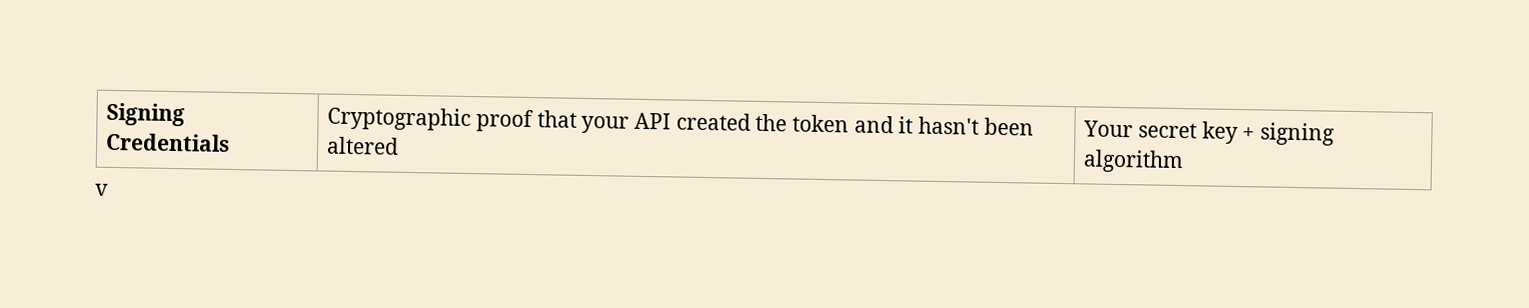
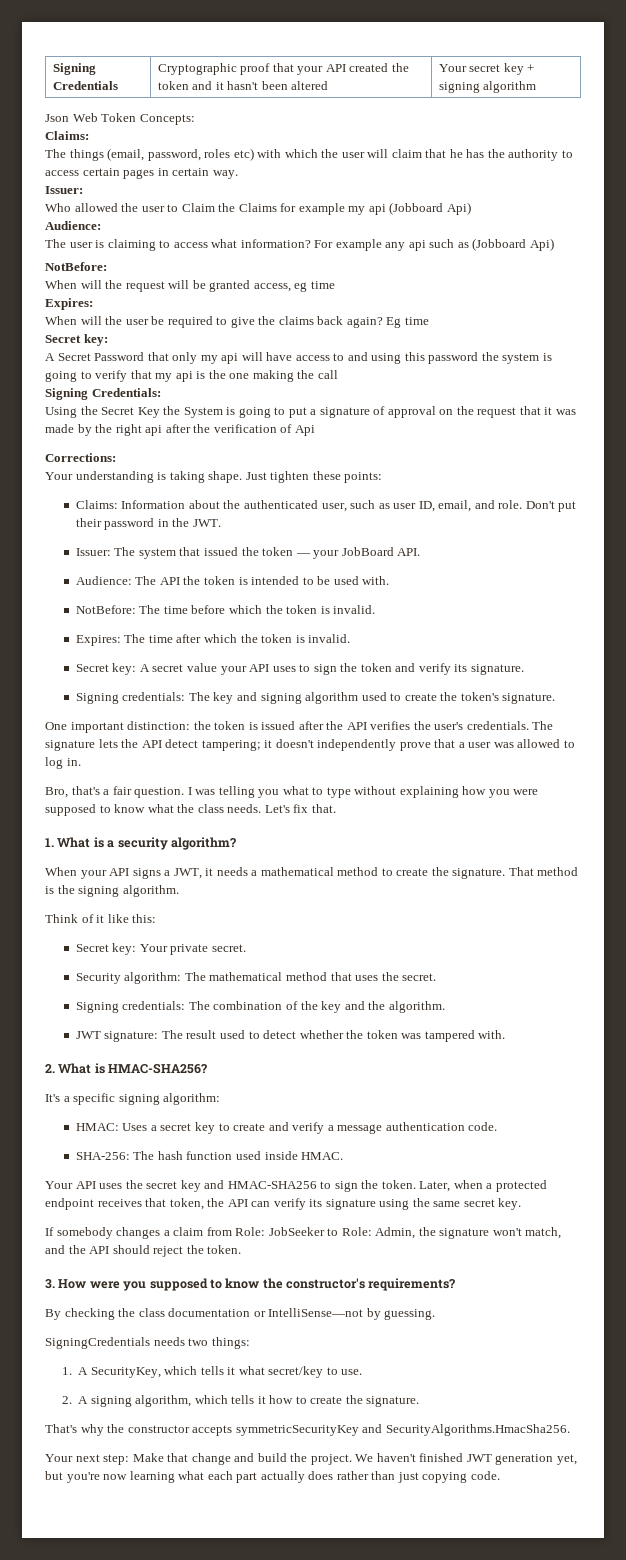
[95,183,109,196] v -> [45,113,195,125] [45,131,89,140] [45,148,573,161] [45,168,238,179] [45,186,83,194] [45,202,471,215] [45,221,101,230] [45,238,554,251] [45,262,107,271] [45,280,335,292] [45,298,93,310] [45,316,429,328] [45,334,108,346] [45,352,552,364] [45,370,338,382] [45,388,161,400] [45,406,576,418] [45,424,315,436] [45,453,116,462] [45,471,383,483] [75,500,577,512] [75,518,221,530] [75,547,421,559] [75,576,390,585] [75,605,376,614] [75,634,351,646] [75,663,524,675] [75,692,556,704] [45,721,554,733] [45,739,575,751] [45,757,81,769] [45,786,539,798] [45,804,336,816] [45,837,236,850] [45,867,579,879] [45,885,179,897] [45,914,157,923] [75,943,246,955] [75,972,437,984] [75,1001,445,1013] [75,1030,506,1042] [45,1063,208,1074] [45,1093,221,1105] [75,1122,498,1134] [75,1151,344,1160] [45,1180,547,1192] [45,1198,522,1210] [45,1227,562,1239] [45,1245,242,1257] [45,1278,456,1291] [45,1308,436,1320] [45,1337,250,1349] [61,1366,363,1378] [61,1395,420,1407] [45,1424,570,1436] [45,1453,577,1465] [45,1471,500,1483] Json Web Token Concepts: // Claims: // The things (email, password, roles etc) with which the user will claim that he has the authority to access certain pages in certain way. // Issuer: // Who allowed the user to Claim the Claims for example my api (Jobboard Api) // Audience: // The user is claiming to access what information? For example any api such as (Jobboard Api) // NotBefore: // When will the request will be granted access, eg time // Expires: // When will the user be required to give the claims back again? Eg time // Secret key: // A Secret Password that only my api will have access to and using this password the system is going to verify that my api is the one making the call // Signing Credentials: // Using the Secret Key the System is going to put a signature of approval on the request that it was made by the right api after the verification of Api // Corrections: // Your understanding is taking shape. Just tighten these points: // Claims: Information about the authenticated user, such as user ID, email, and role. Don't put their password in the JWT. // Issuer: The system that issued the token — your JobBoard API. // Audience: The API the token is intended to be used with. // NotBefore: The time before which the token is invalid. // Expires: The time after which the token is invalid. // Secret key: A secret value your API uses to sign the token and verify its signature. // Signing credentials: The key and signing algorithm used to create the token's signature. // One important distinction: the token is issued after the API verifies the user's credentials. The signature lets the API detect tampering; it doesn't independently prove that a user was allowed to log in. // Bro, that's a fair question. I was telling you what to type without explaining how you were supposed to know what the class needs. Let's fix that. // 1. What is a security algorithm? // When your API signs a JWT, it needs a mathematical method to create the signature. That method is the signing algorithm. // Think of it like this: // Secret key: Your private secret. // Security algorithm: The mathematical method that uses the secret. // Signing credentials: The combination of the key and the algorithm. // JWT signature: The result used to detect whether the token was tampered with. // 2. What is HMAC-SHA256? // It's a specific signing algorithm: // HMAC: Uses a secret key to create and verify a message authentication code. // SHA-256: The hash function used inside HMAC. // Your API uses the secret key and HMAC-SHA256 to sign the token. Later, when a protected endpoint receives that token, the API can verify its signature using the same secret key. // If somebody changes a claim from Role: JobSeeker to Role: Admin, the signature won't match, and the API should reject the token. // 3. How were you supposed to know the constructor's requirements? // By checking the class documentation or IntelliSense—not by guessing. // SigningCredentials needs two things: // 1. A SecurityKey, which tells it what secret/key to use. // 2. A signing algorithm, which tells it how to create the signature. // That's why the constructor accepts symmetricSecurityKey and SecurityAlgorithms.HmacSha256. // Your next step: Make that change and build the project. We haven't finished JWT generation yet, but you're now learning what each part actually does rather than just copying code.

